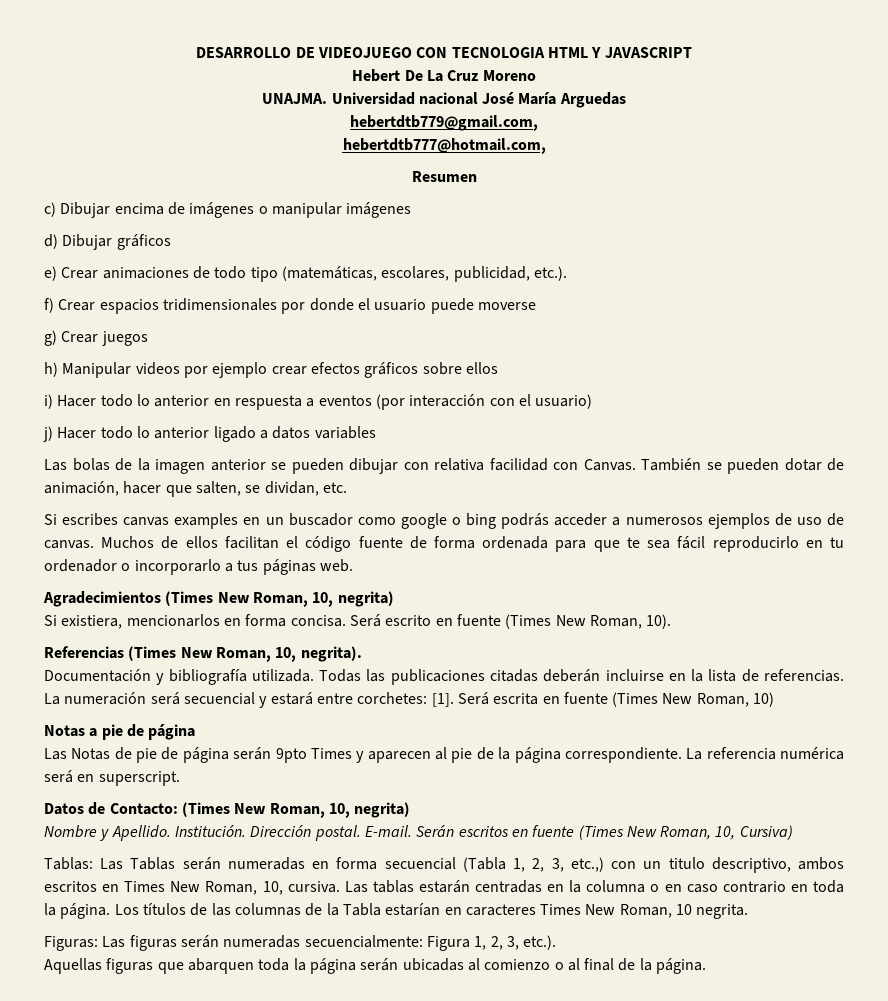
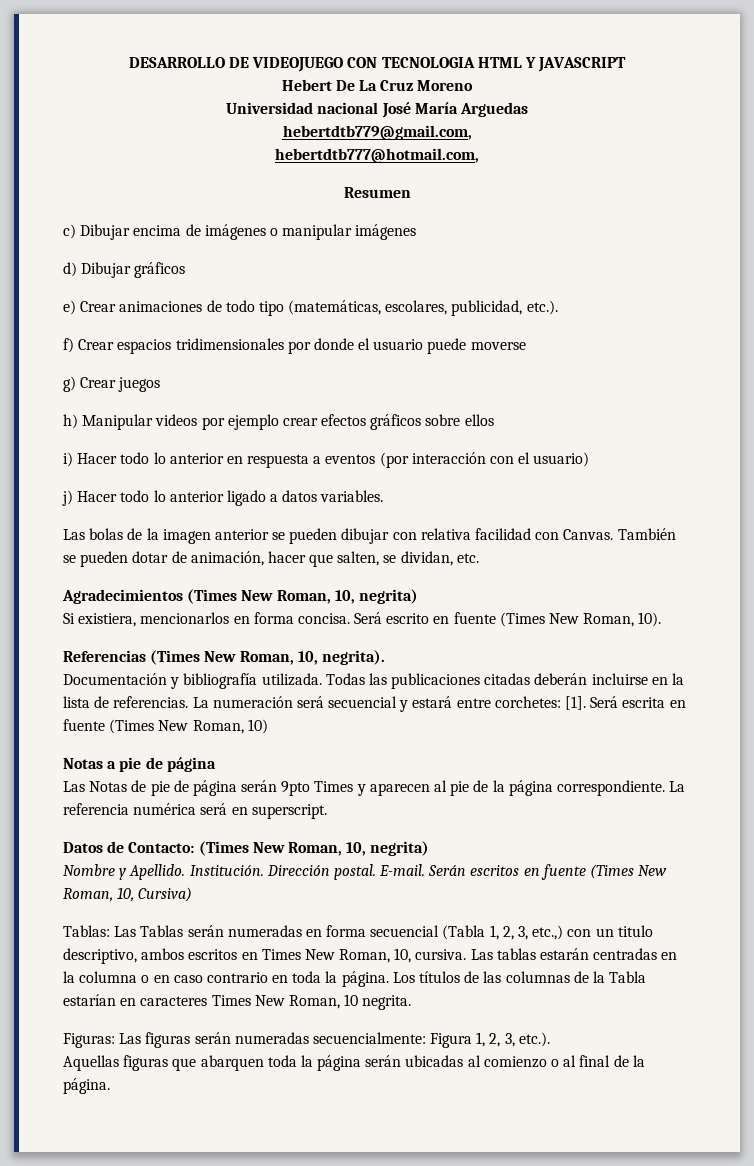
[262,93,328,104] UNAJMA. -> (474, 85) none
[314,426,376,439] variables -> [320,490,384,502] variables.
[44,513,844,529] [44,536,844,552] [44,559,353,575] // Si escribes canvas examples en un buscador como google o bing podrás acceder a numerosos ejemplos de uso de canvas. Muchos de ellos facilitan el código fuente de forma ordenada para que te sea fácil reproducirlo en tu ordenador o incorporarlo a tus páginas web. -> (479, 558) none

